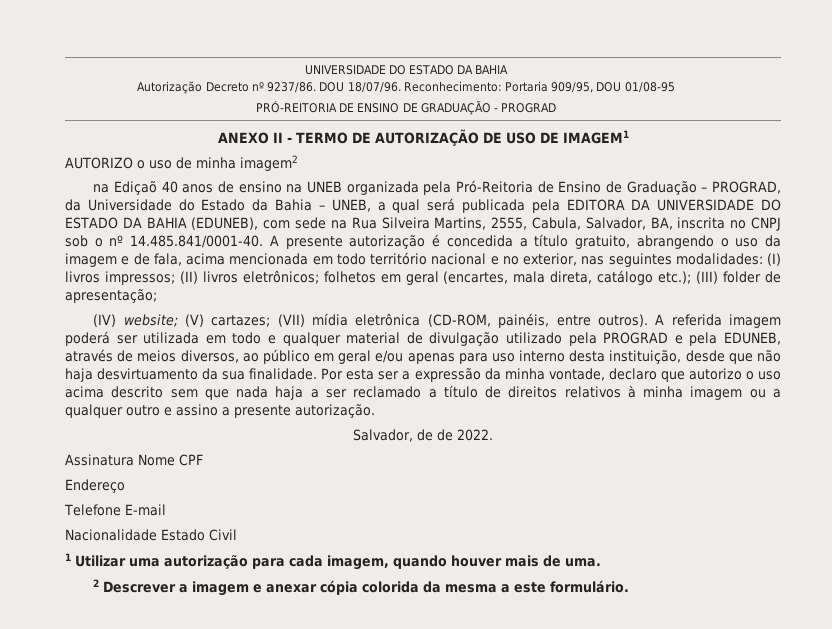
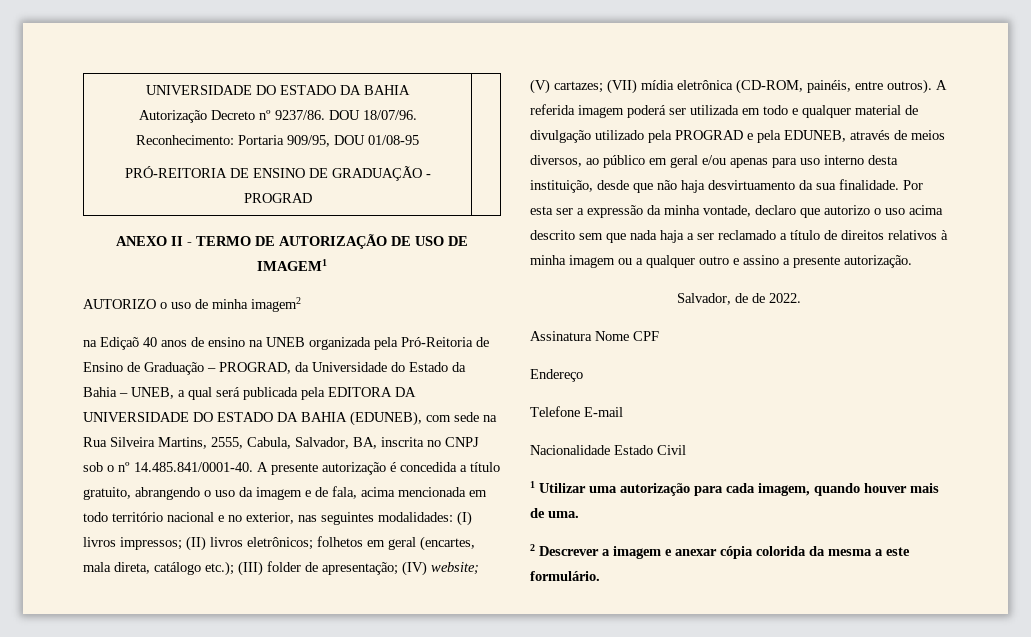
(157, 296) // -> (398, 568) none

